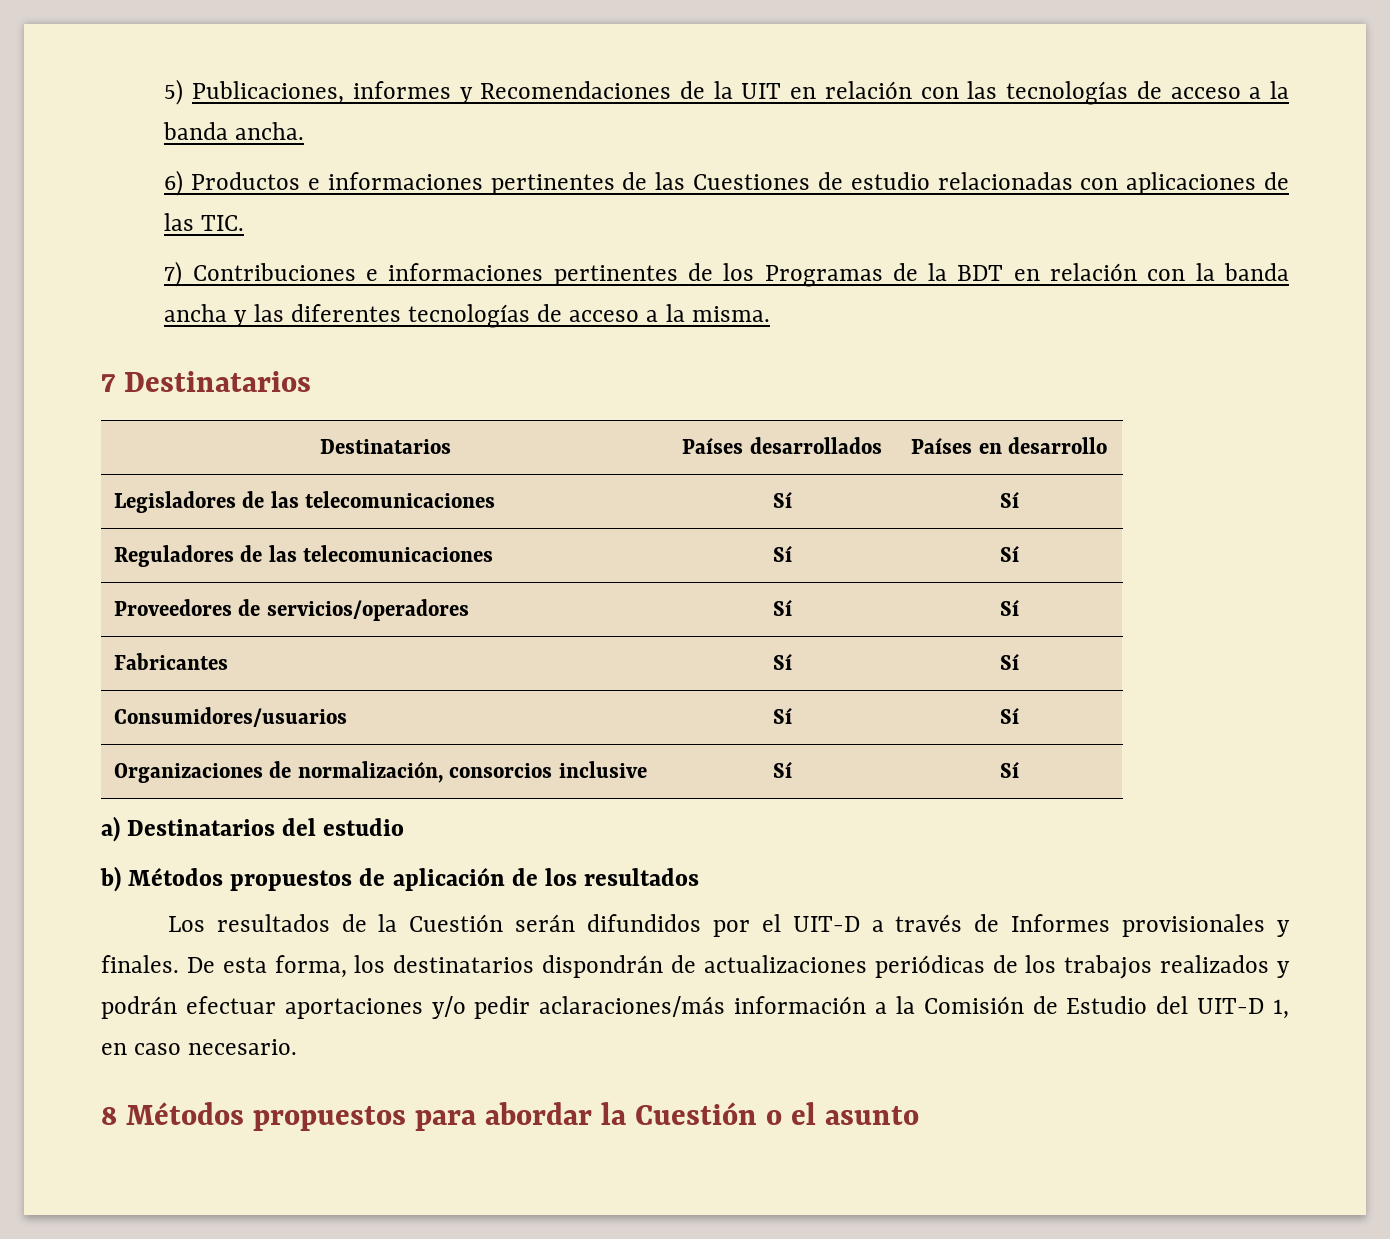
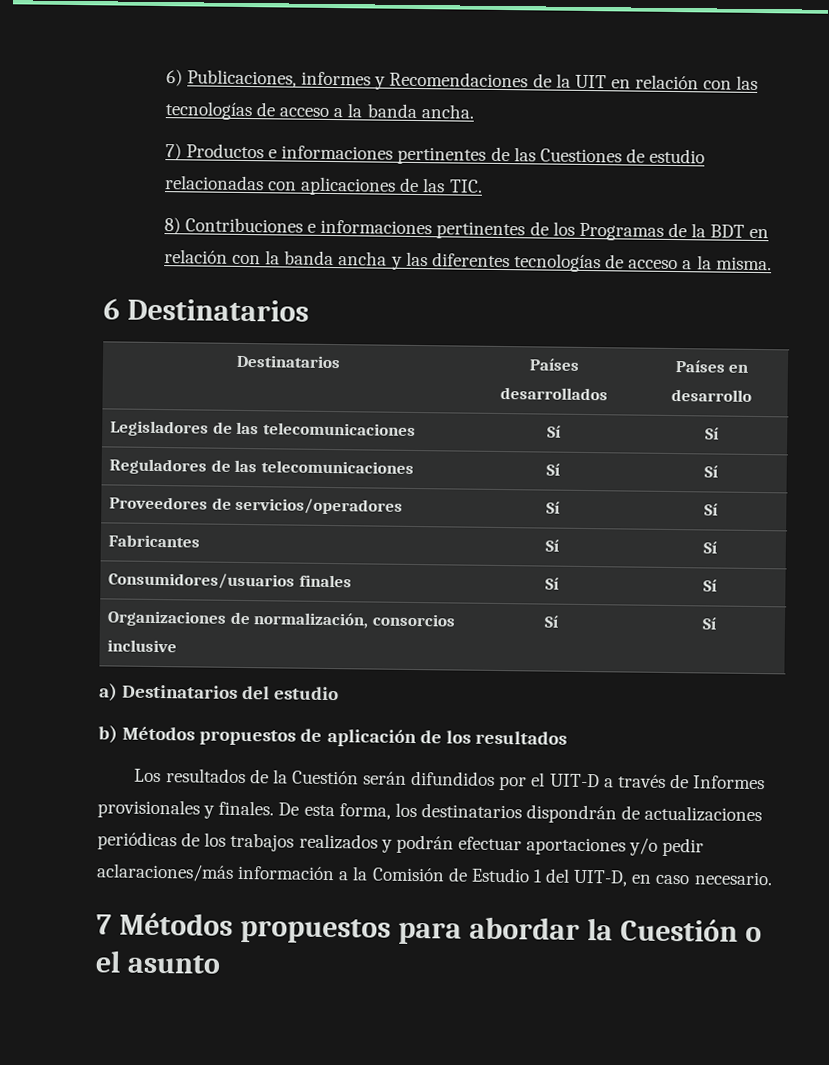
[164,79,184,105] 5) -> [165,69,183,87] 6)
[164,170,184,196] 6) -> [164,143,182,161] 7)
[164,261,183,287] 7) -> [163,217,181,235] 8)
[101,374,116,392] 7 -> [103,298,120,320] 6
(347, 717) none -> [298,574,352,588] finales
[1156,996,1290,1019] del UIT-D 1, -> [532,868,629,887] 1 del UIT-D,
[101,1107,117,1125] 8 -> [96,914,112,935] 7

